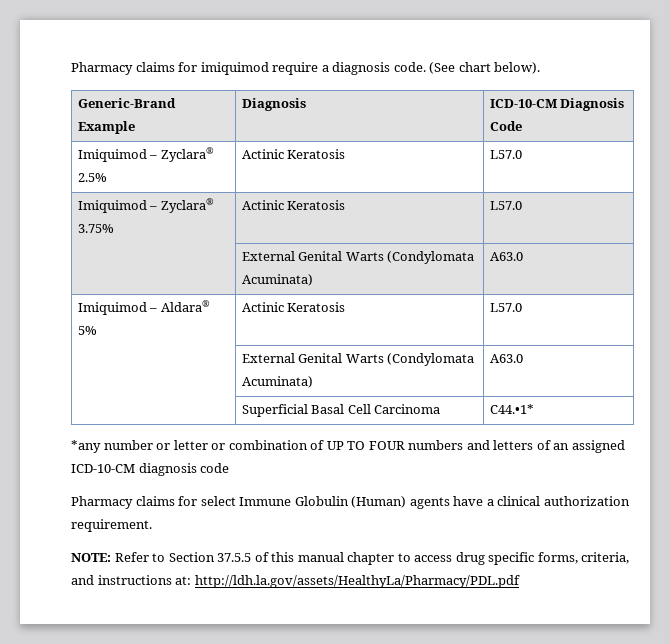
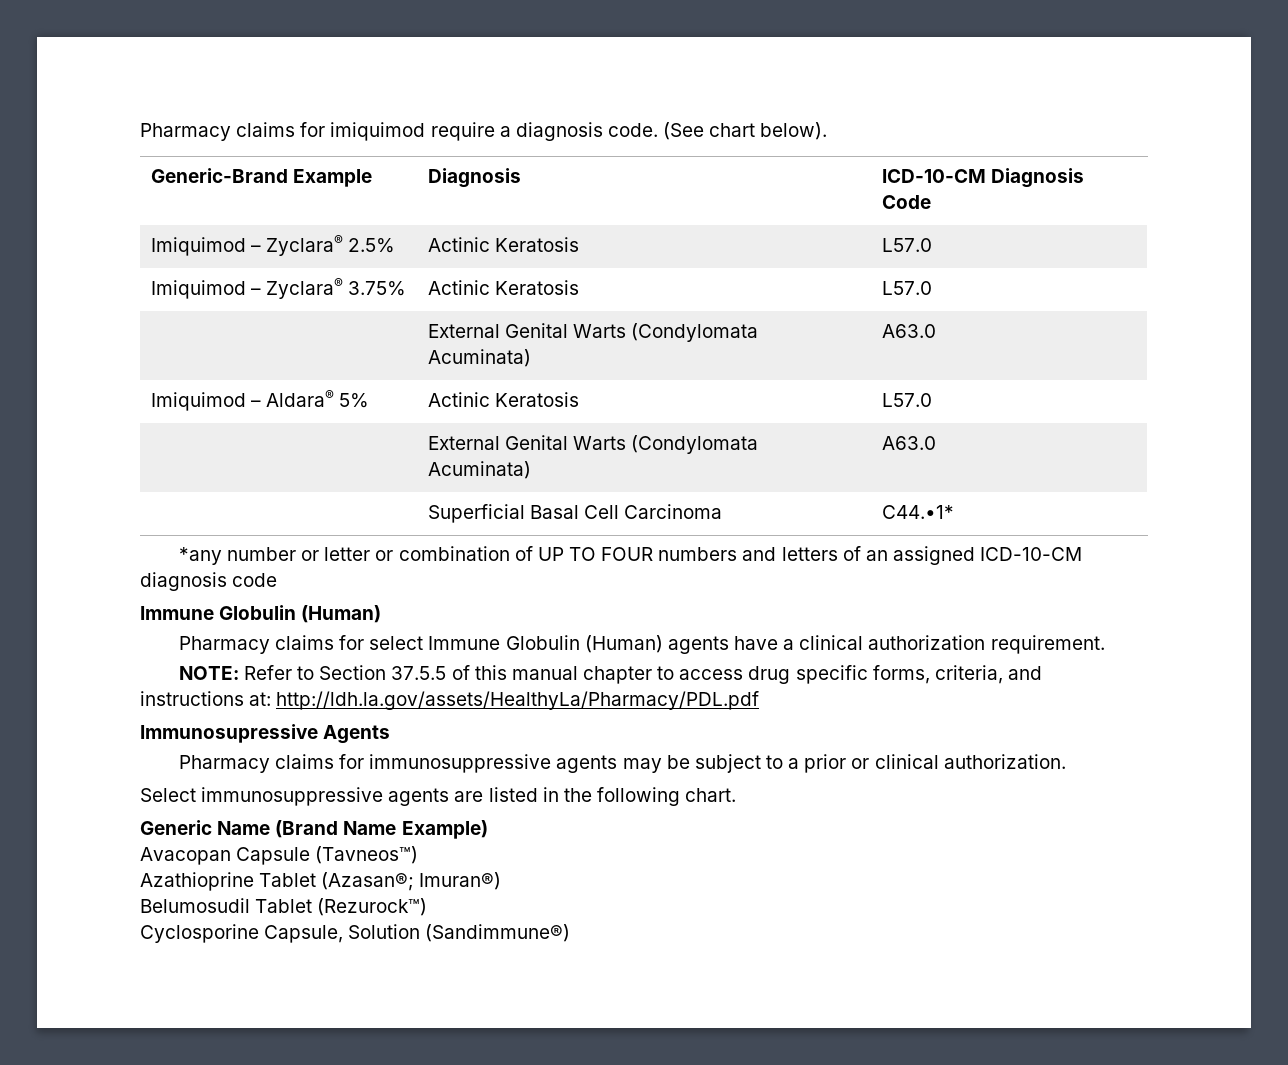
(230, 468) none -> [140,605,382,623] // Immune Globulin (Human)
(520, 581) none -> [140,724,391,744] [178,754,1066,773] [140,787,737,806] [140,820,488,839] [140,846,419,865] [140,872,502,891] [140,898,428,916] [140,924,571,943] // Immunosupressive Agents // Pharmacy claims for immunosuppressive agents may be subject to a prior or clinical authorization. // Select immunosuppressive agents are listed in the following chart. // Generic Name (Brand Name Example) // Avacopan Capsule (Tavneos™) // Azathioprine Tablet (Azasan®; Imuran®) // Belumosudil Tablet (Rezurock™) // Cyclosporine Capsule, Solution (Sandimmune®)

